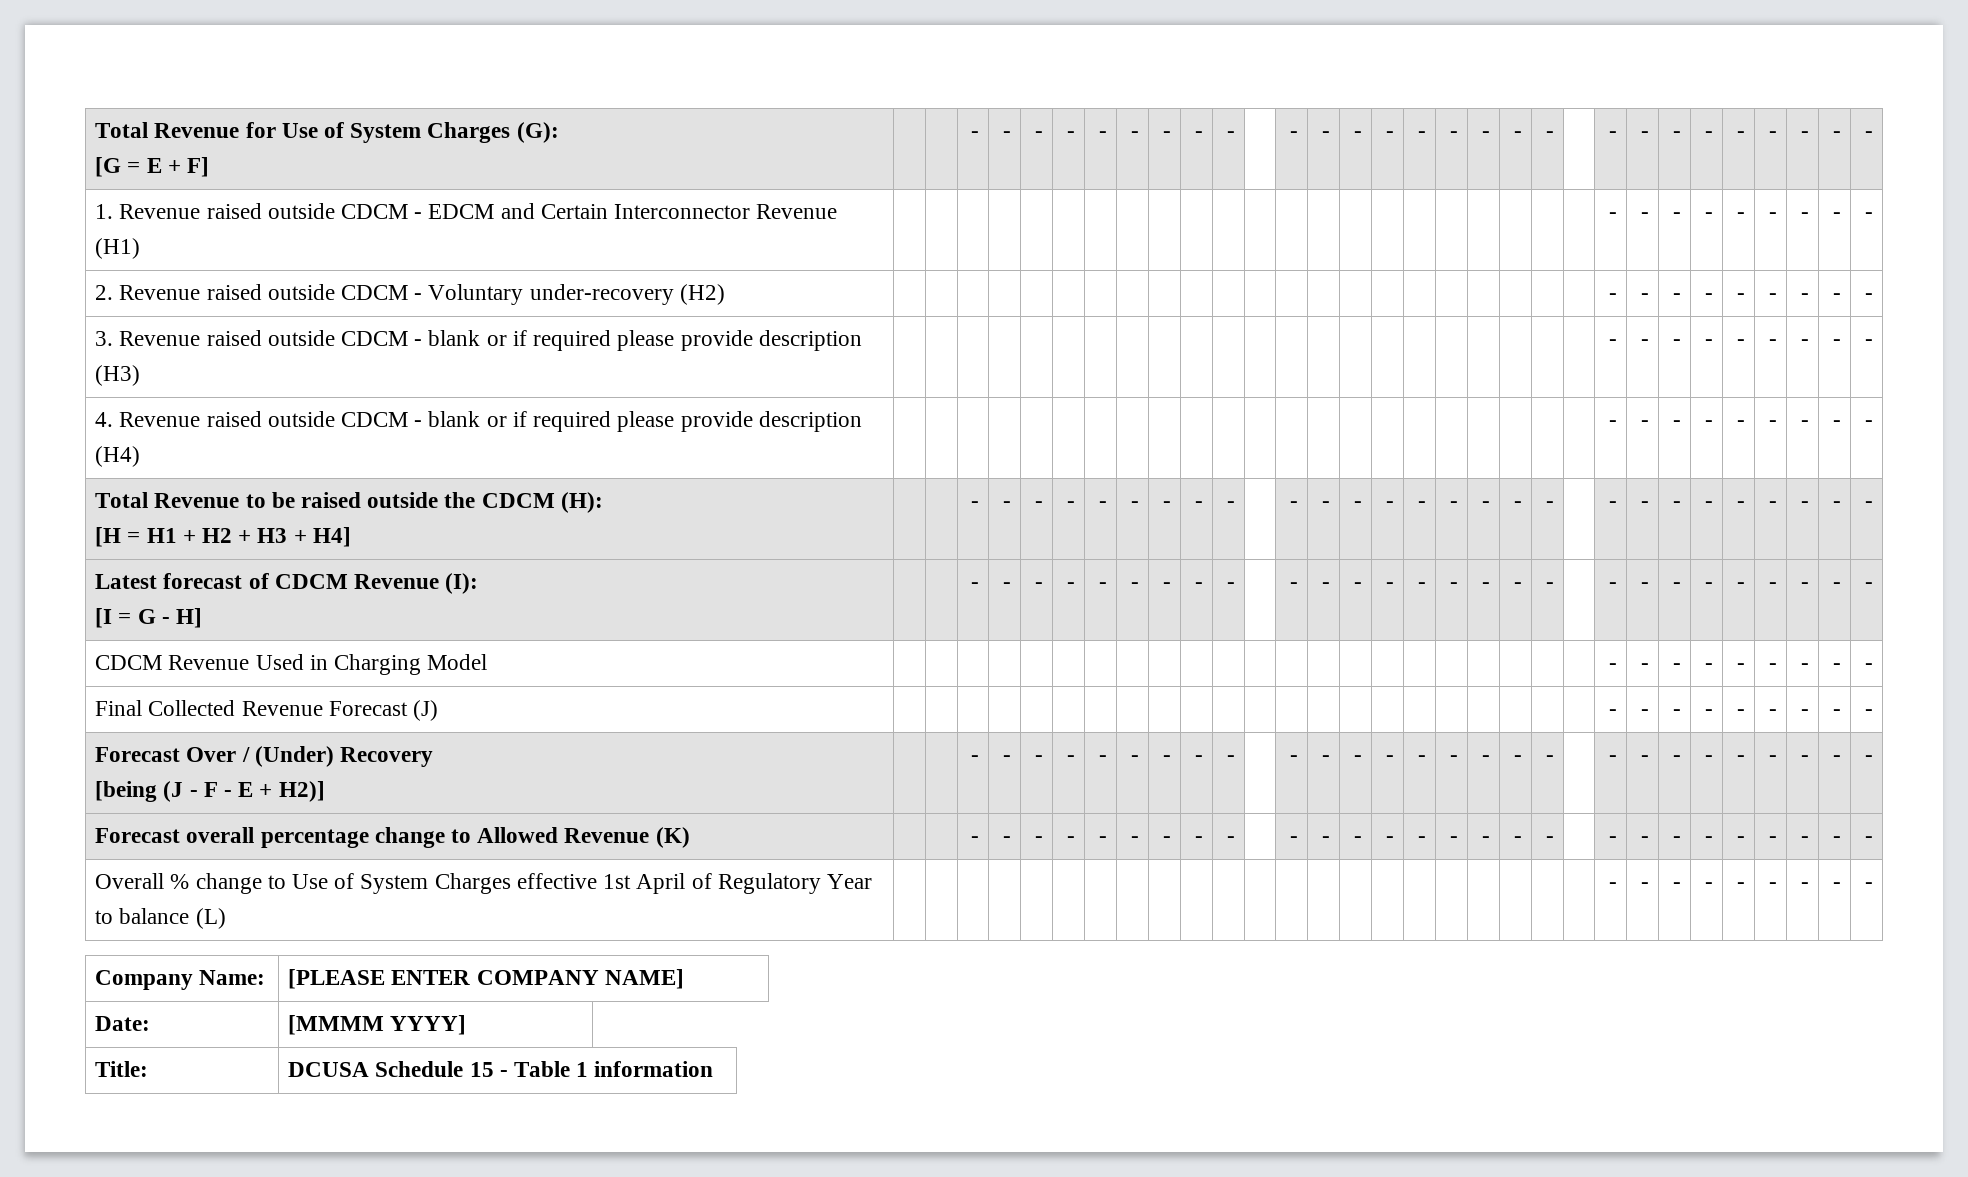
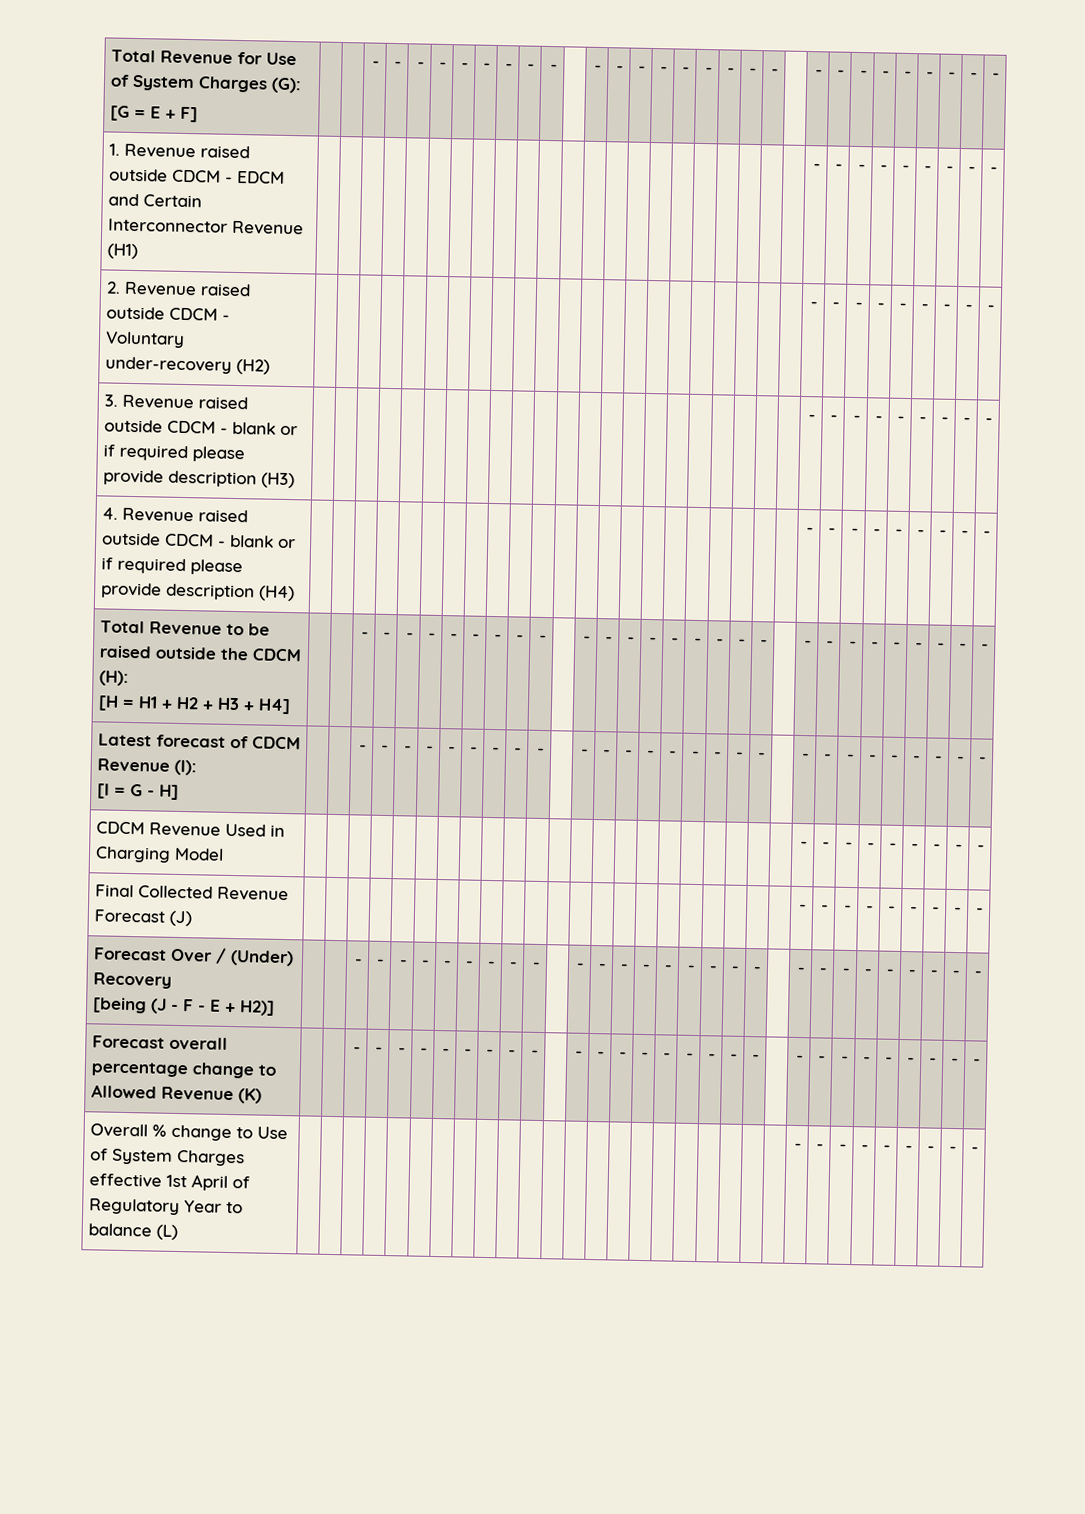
[95,970,266,990] [288,969,684,989] [95,1016,151,1031] [288,1015,467,1035] [95,1061,149,1077] [288,1061,714,1077] // Company Name: | [PLEASE ENTER COMPANY NAME] // Date: | [MMMM YYYY] // Title: | DCUSA Schedule 15 - Table 1 information -> (980, 1149) none

